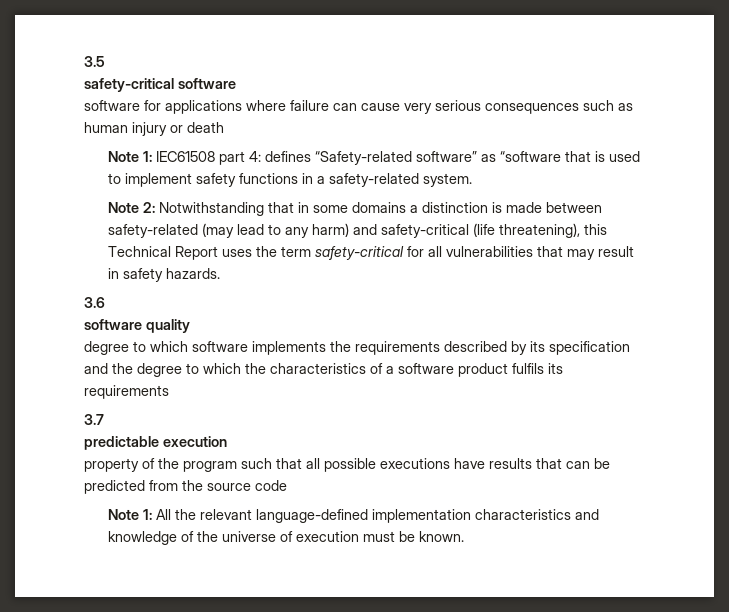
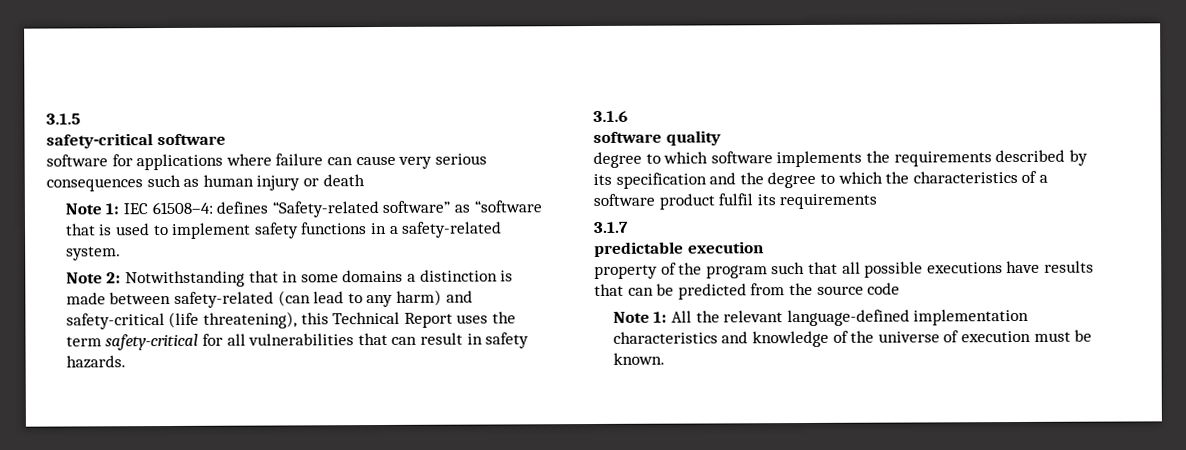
[84,56,105,67] 3.5 -> [46,113,81,125] 3.1.5
[155,151,261,165] IEC61508 part 4: -> [122,201,213,215] IEC 61508–4:
[201,223,234,238] (may -> [277,290,311,307] (can
[566,249,595,260] may -> [391,336,418,345] can
[84,297,105,308] 3.6 -> [593,110,628,122] 3.1.6
[512,363,544,374] fulfils -> [718,193,754,206] fulfil
[84,414,104,425] 3.7 -> [593,221,629,233] 3.1.7

